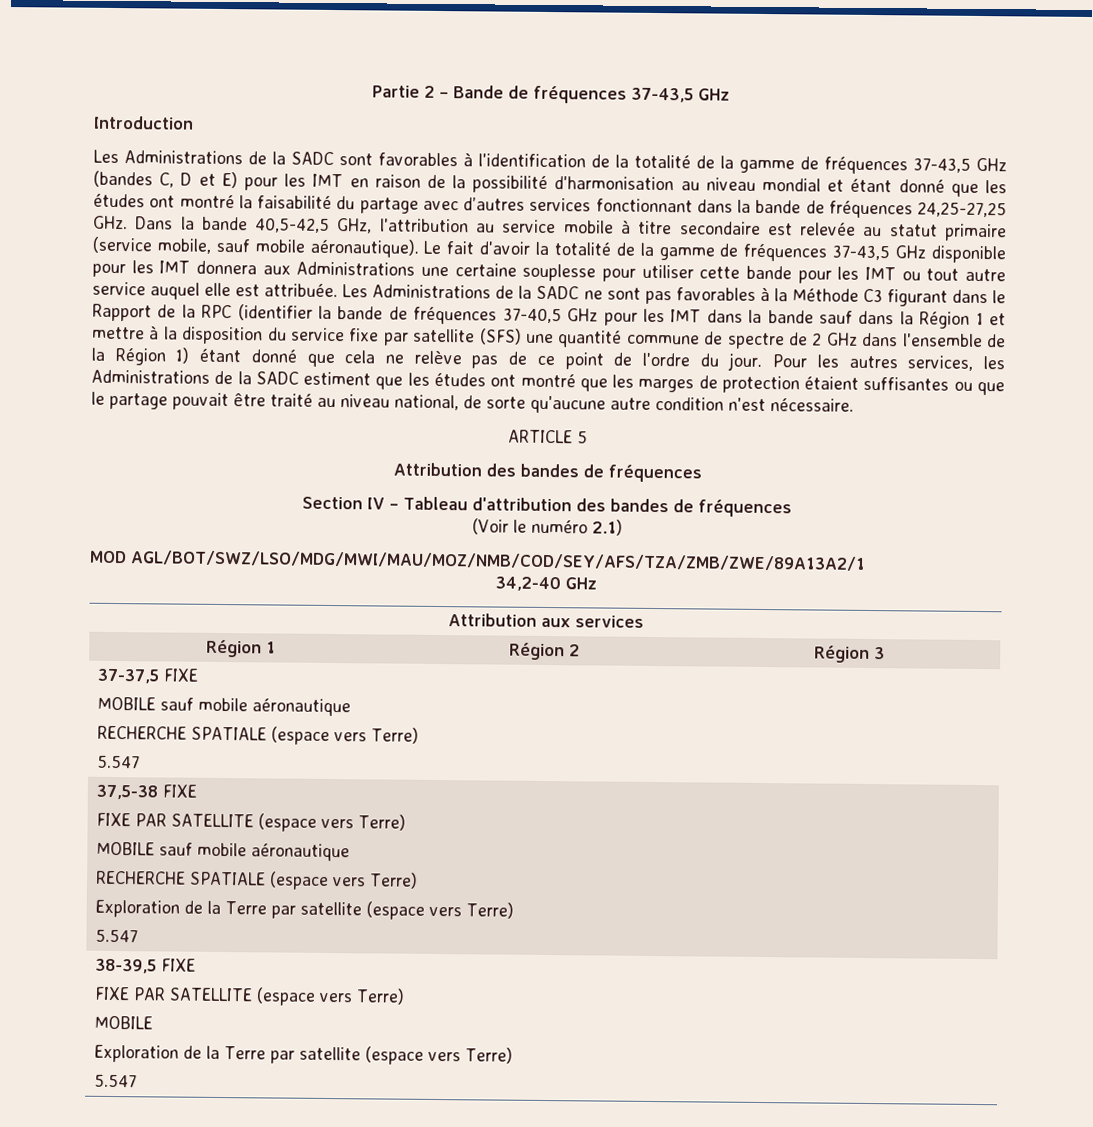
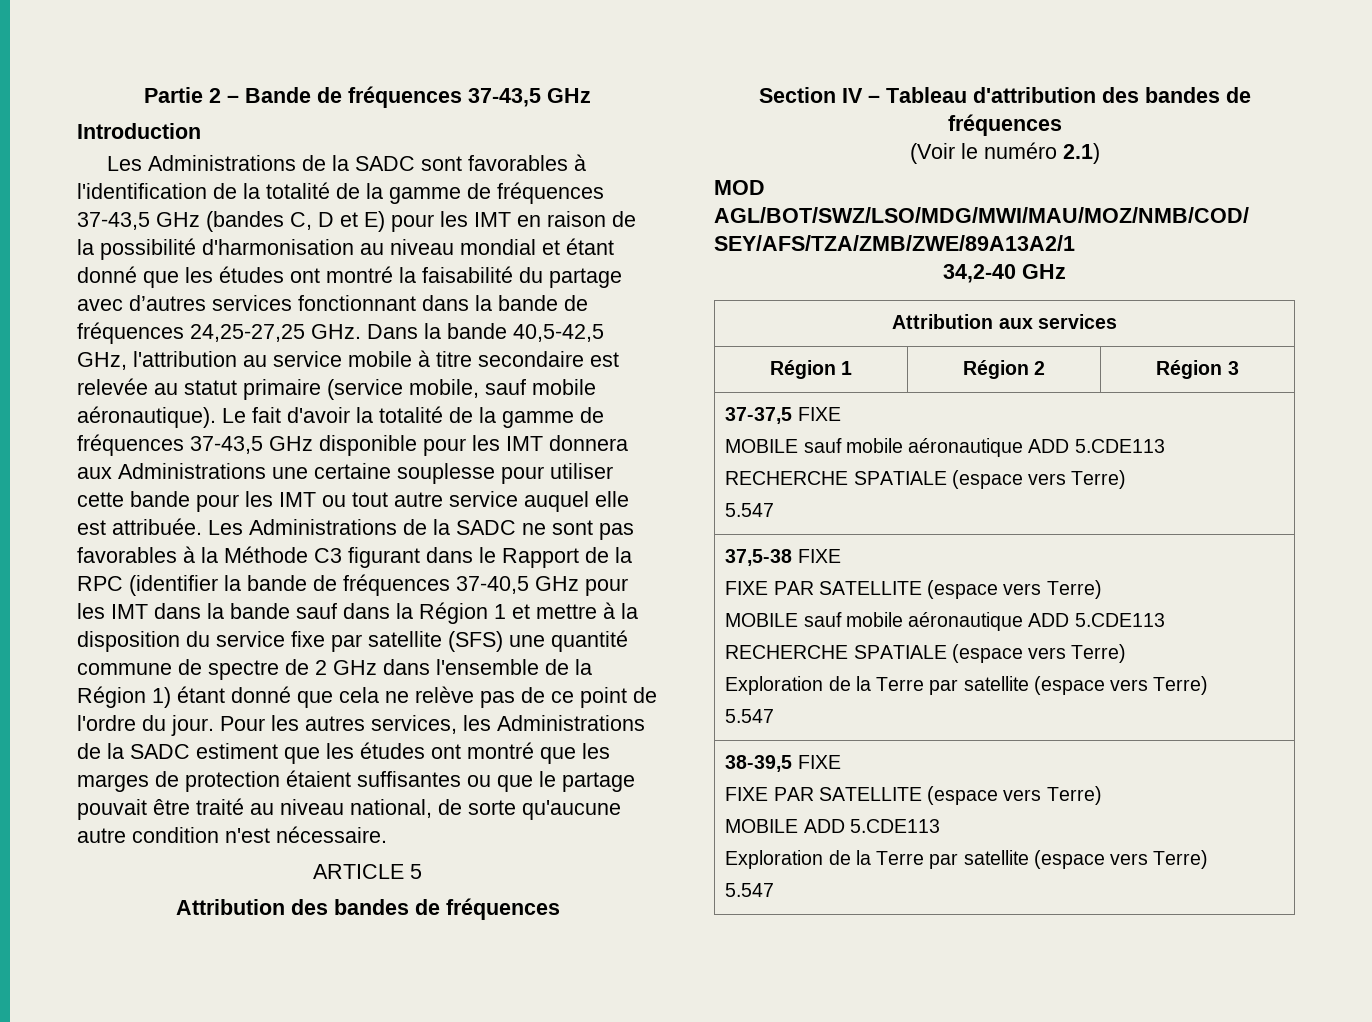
(352, 707) none -> [1028,439,1165,453] ADD 5.CDE113
(351, 852) none -> [1028,613,1165,627] ADD 5.CDE113
(154, 1022) none -> [803,819,940,833] ADD 5.CDE113

